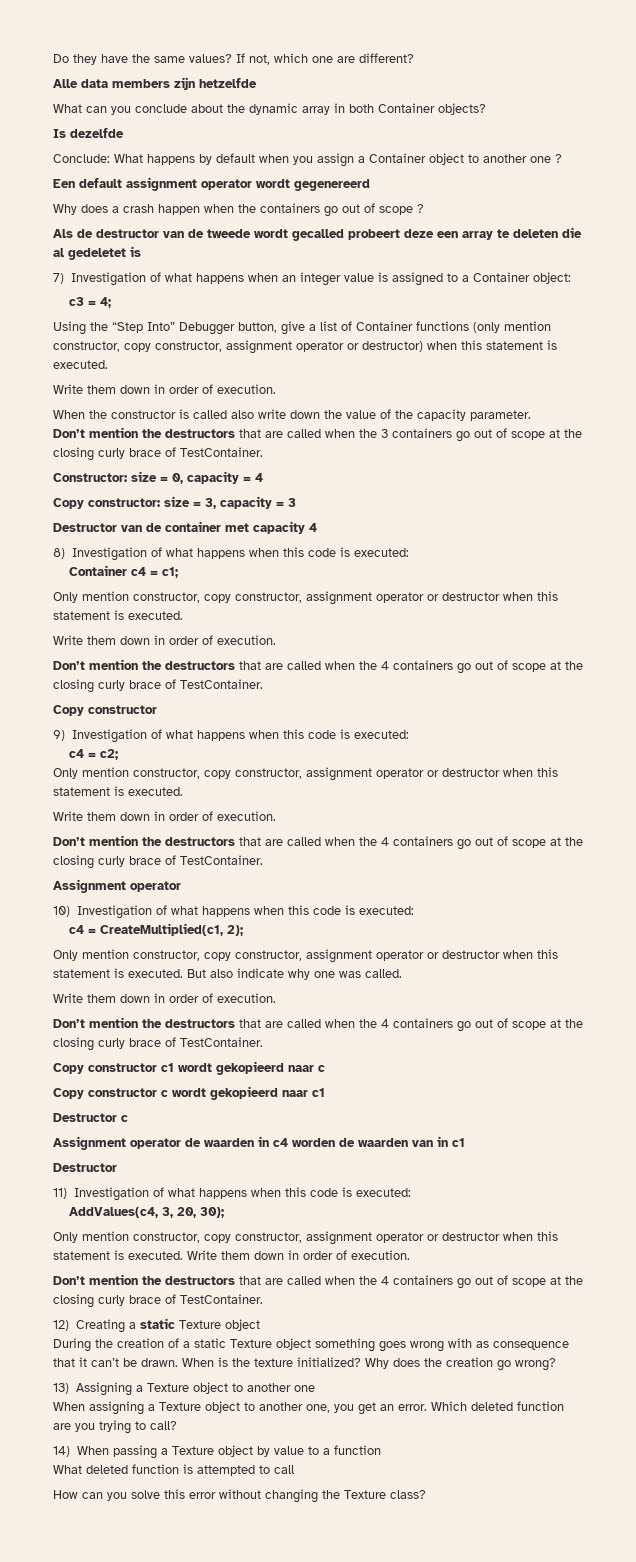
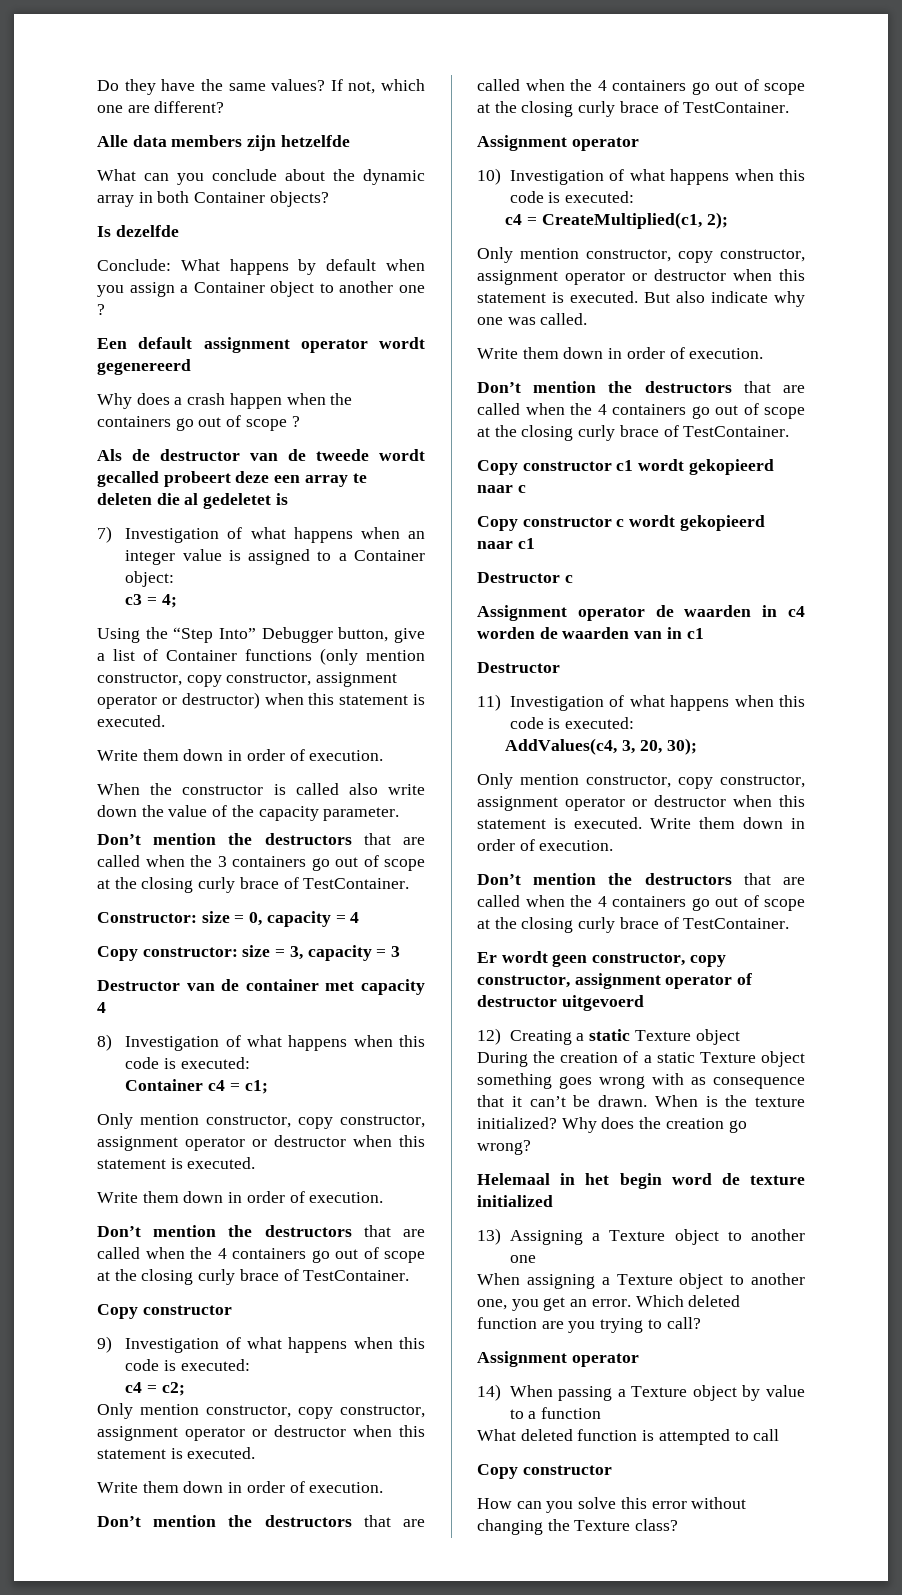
(263, 1299) none -> [477,951,726,967] [477,973,753,989] [477,995,644,1011] // Er wordt geen constructor, copy constructor, assignment operator of destructor uitgevoerd
(556, 1364) none -> [477,1173,805,1189] [477,1195,553,1207] // Helemaal in het begin word de texture initialized
(177, 1425) none -> [477,1351,639,1367] // Assignment operator
(294, 1469) none -> [477,1464,612,1479] // Copy constructor

